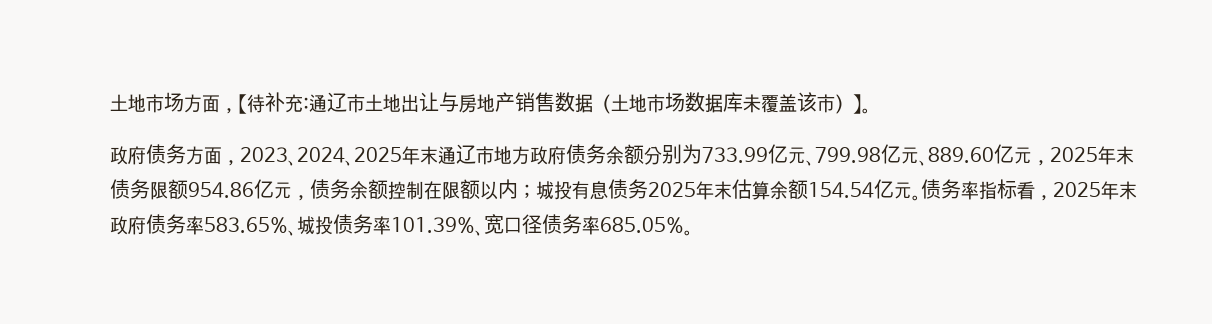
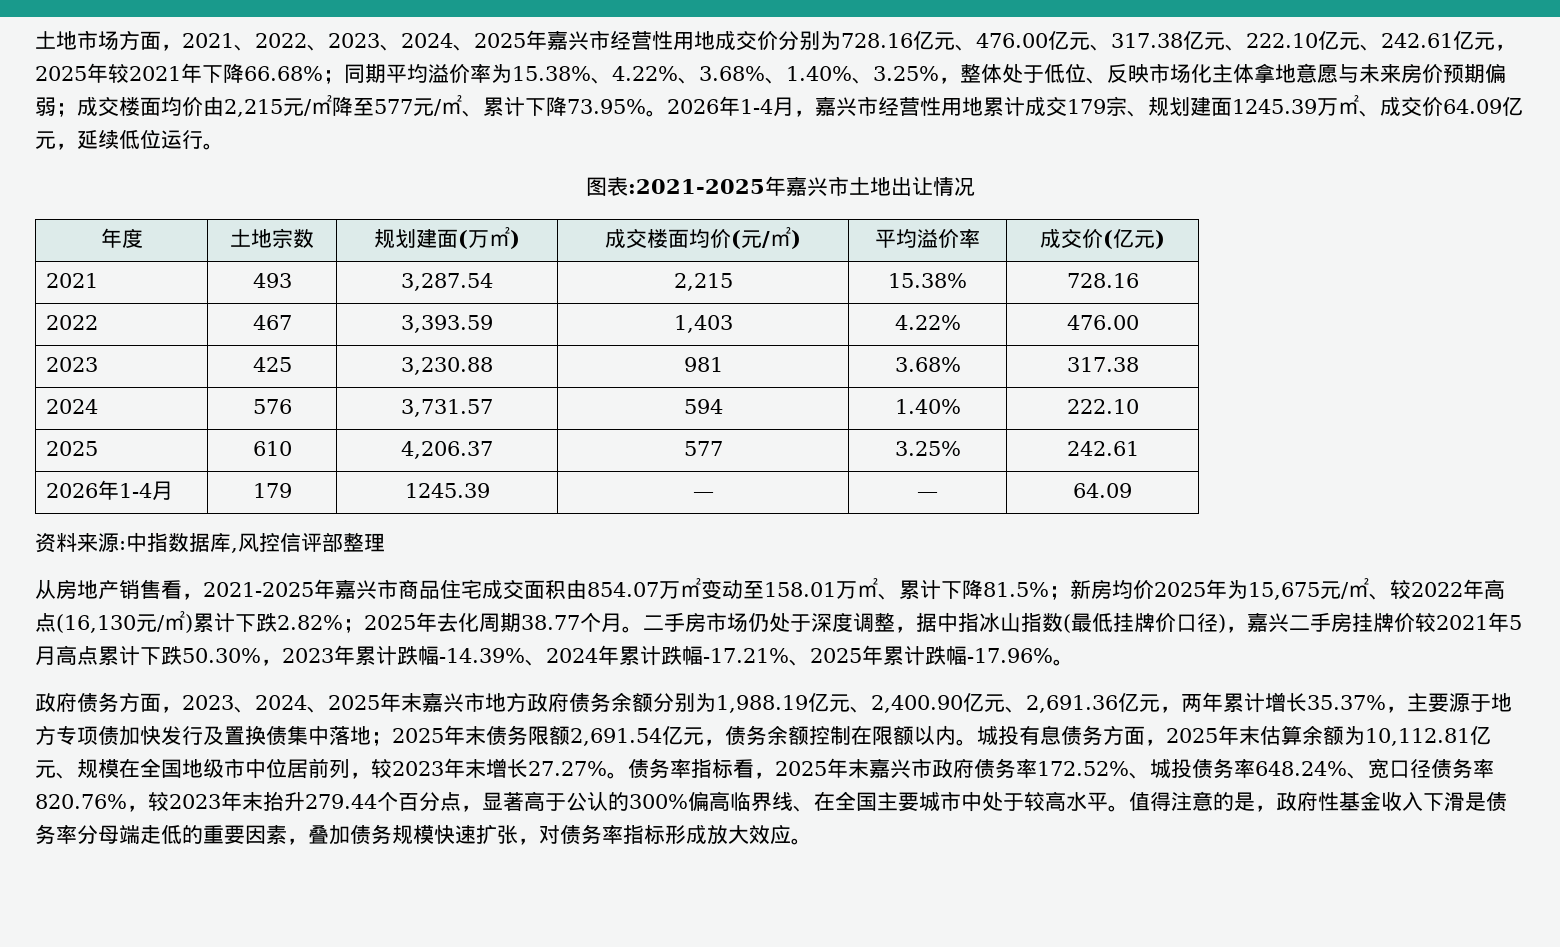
[238,92,862,114] 【待补充:通辽市土地出让与房地产销售数据（土地市场数据库未覆盖该市）】 -> [182,30,1516,51] [35,63,1506,84] [35,95,1523,117] [35,129,224,150] [585,176,975,197] [100,228,143,248] [230,228,314,248] [374,227,520,249] [605,227,801,249] [875,228,980,248] [1040,228,1165,249] [46,273,99,288] [252,273,292,288] [401,273,493,291] [673,273,733,291] [888,273,967,288] [1066,273,1139,288] [46,315,99,330] [252,315,292,330] [401,315,493,333] [673,315,733,333] [894,315,961,330] [1066,315,1139,330] [46,357,99,372] [252,357,292,372] [401,357,493,375] [683,357,723,372] [894,357,961,372] [1066,357,1139,372] [46,399,99,414] [252,399,292,414] [401,399,493,417] [683,399,723,414] [894,399,961,414] [1066,399,1139,414] [46,441,99,456] [252,441,292,456] [401,441,493,459] [683,441,723,456] [894,441,961,456] [1066,441,1139,456] [46,480,174,500] [252,483,292,498] [404,483,490,498] [692,492,714,498] [917,492,938,498] [1073,483,1132,498] [35,532,385,553] [35,578,1505,600] [35,611,1522,633] [35,645,1053,666] 2021、2022、2023、2024、2025年嘉兴市经营性用地成交价分别为728.16亿元、476.00亿元、317.38亿元、222.10亿元、242.61亿元，2025年较2021年下降66.68%；同期平均溢价率为15.38%、4.22%、3.68%、1.40%、3.25%，整体处于低位、反映市场化主体拿地意愿与未来房价预期偏弱；成交楼面均价由2,215元/㎡降至577元/㎡、累计下降73.95%。2026年1-4月，嘉兴市经营性用地累计成交179宗、规划建面1245.39万㎡、成交价64.09亿元，延续低位运行。 // 图表:2021-2025年嘉兴市土地出让情况 // 年度 | 土地宗数 | 规划建面(万㎡) | 成交楼面均价(元/㎡) | 平均溢价率 | 成交价(亿元) // 2021 | 493 | 3,287.54 | 2,215 | 15.38% | 728.16 // 2022 | 467 | 3,393.59 | 1,403 | 4.22% | 476.00 // 2023 | 425 | 3,230.88 | 981 | 3.68% | 317.38 // 2024 | 576 | 3,731.57 | 594 | 1.40% | 222.10 // 2025 | 610 | 4,206.37 | 577 | 3.25% | 242.61 // 2026年1-4月 | 179 | 1245.39 | — | — | 64.09 // 资料来源:中指数据库,风控信评部整理 // 从房地产销售看，2021-2025年嘉兴市商品住宅成交面积由854.07万㎡变动至158.01万㎡、累计下降81.5%；新房均价2025年为15,675元/㎡、较2022年高点(16,130元/㎡)累计下跌2.82%；2025年去化周期38.77个月。二手房市场仍处于深度调整，据中指冰山指数(最低挂牌价口径)，嘉兴二手房挂牌价较2021年5月高点累计下跌50.30%，2023年累计跌幅-14.39%、2024年累计跌幅-17.21%、2025年累计跌幅-17.96%
[438,144,476,164] 通辽 -> [422,693,464,713] 嘉兴
[702,144,1050,166] 733.99亿元、799.98亿元、889.60亿元， -> [716,692,1512,713] [35,725,392,746] 1,988.19亿元、2,400.90亿元、2,691.36亿元，两年累计增长35.37%，主要源于地方专项债加快发行及置换债集中落地；
[188,182,254,198] 954.86 -> [570,728,662,746] 2,691.54
[518,184,536,198] ； -> [956,739,977,746] 。
(648, 189) none -> [1103,725,1166,746] 方面，
[808,179,912,199] 154.54亿元 -> [1344,726,1491,746] [35,758,607,779] 为10,112.81亿元、规模在全国地级市中位居前列，较2023年末增长27.27%
(1137, 190) none -> [869,758,932,779] 嘉兴市
[204,217,288,233] 583.65% -> [1037,761,1129,776] 172.52%
[391,217,475,233] 101.39% -> [1255,761,1347,776] 648.24%
[600,217,684,233] 685.05% -> [35,791,1507,812] [35,824,791,845] 820.76%，较2023年末抬升279.44个百分点，显著高于公认的300%偏高临界线、在全国主要城市中处于较高水平。值得注意的是，政府性基金收入下滑是债务率分母端走低的重要因素，叠加债务规模快速扩张，对债务率指标形成放大效应

